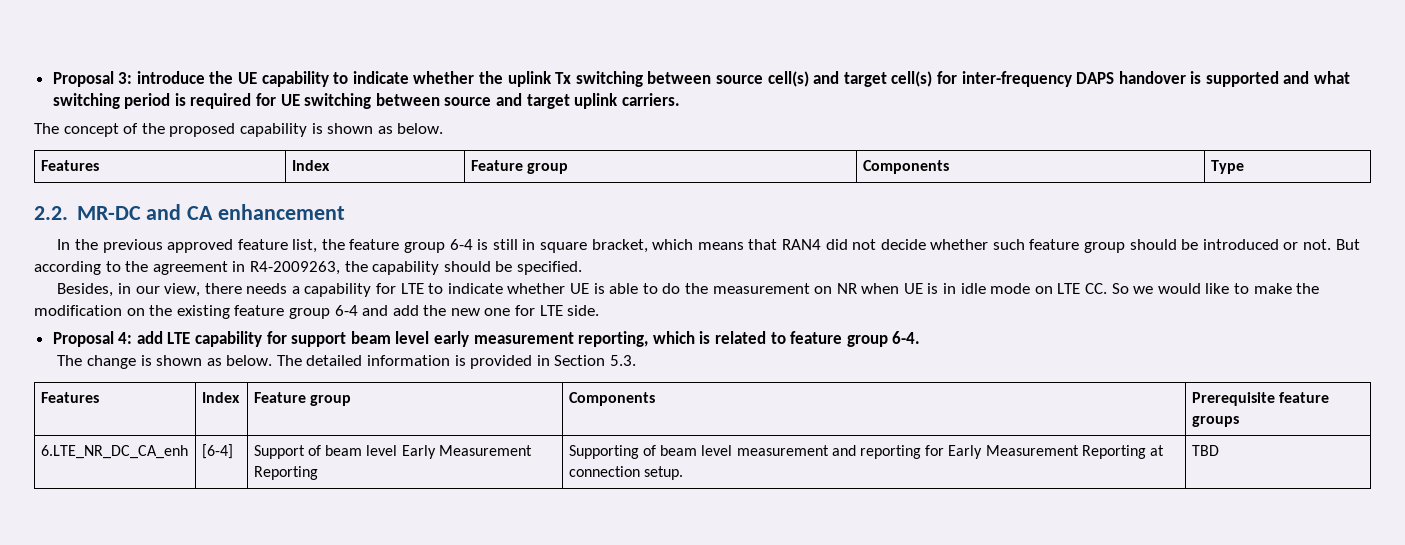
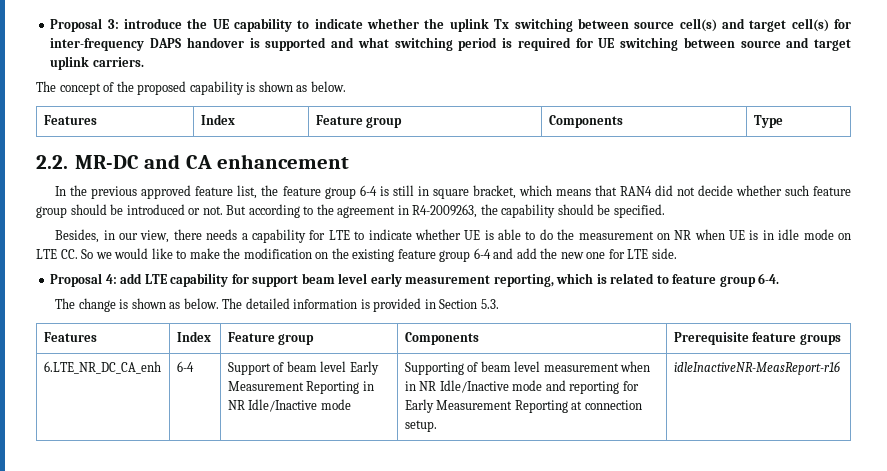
[201,444,233,459] [6-4] -> [176,361,194,372] 6-4
(318, 473) none -> [362,381,374,391] [227,399,351,412] in NR Idle/Inactive mode
(829, 450) none -> [620,361,651,372] [404,380,543,393] when in NR Idle/Inactive mode
[1191,445,1219,456] TBD -> [673,361,840,375] idleInactiveNR-MeasReport-r16

